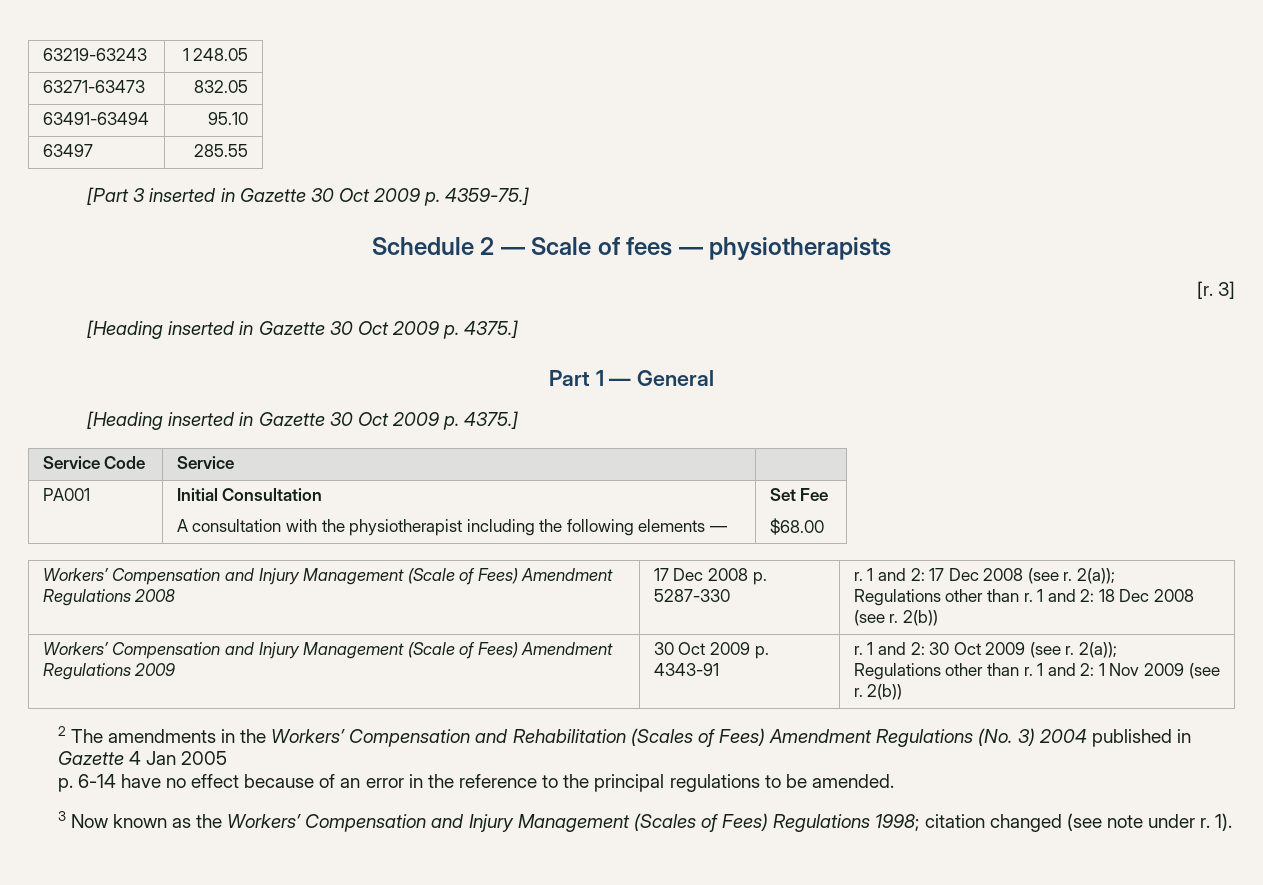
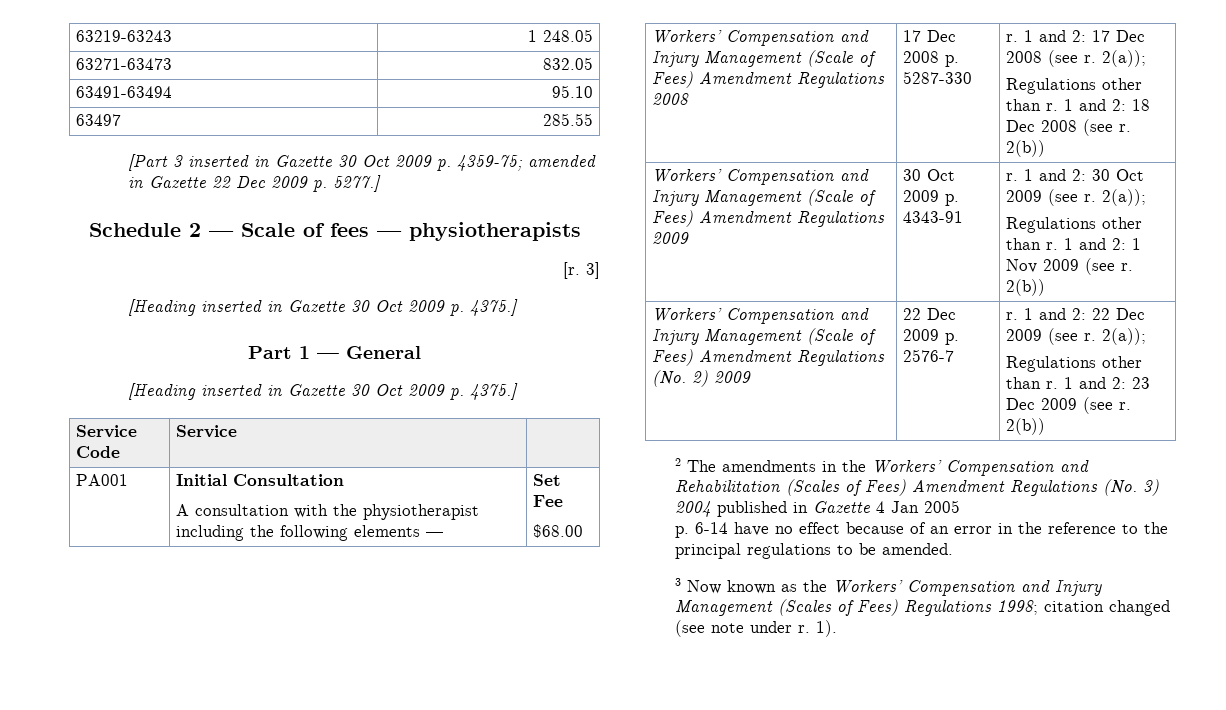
[445,187,530,205] 4359-75.] -> [457,155,597,171] [128,175,382,192] 4359-75; amended in Gazette 22 Dec 2009 p. 5277.]
(903, 692) none -> [652,308,870,324] [652,328,877,345] [652,349,886,366] [652,370,752,387] [903,308,957,320] [903,329,960,345] [903,349,955,362] [1006,308,1146,320] [1006,328,1147,345] [1006,356,1143,372] [1006,377,1151,389] [1006,397,1132,414] [1006,418,1046,435] // Workers’ Compensation and Injury Management (Scale of Fees) Amendment Regulations (No. 2) 2009 | 22 Dec 2009 p. 2576-7 | r. 1 and 2: 22 Dec 2009 (see r. 2(a)); // Regulations other than r. 1 and 2: 23 Dec 2009 (see r. 2(b))

